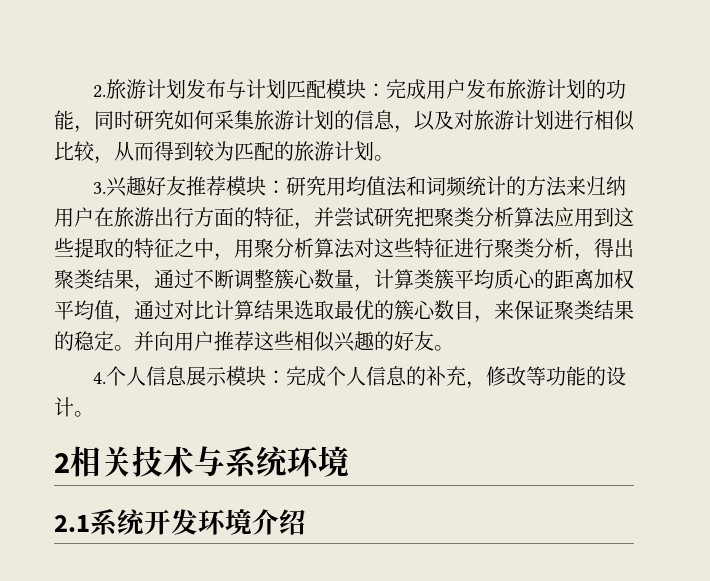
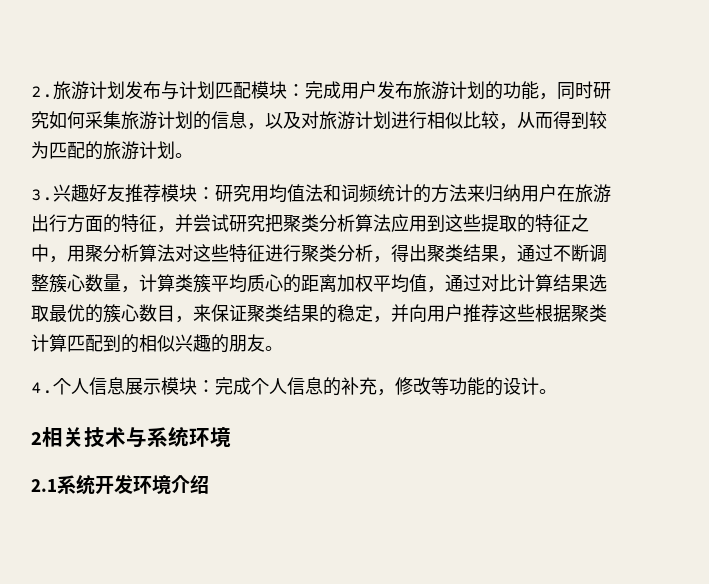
[114,345,134,351] 。 -> [373,316,391,323] ，
(294, 340) none -> [535,304,607,322] [31,334,139,353] 根据聚类计算匹配到的
[394,331,414,351] 好 -> [229,335,247,352] 朋

